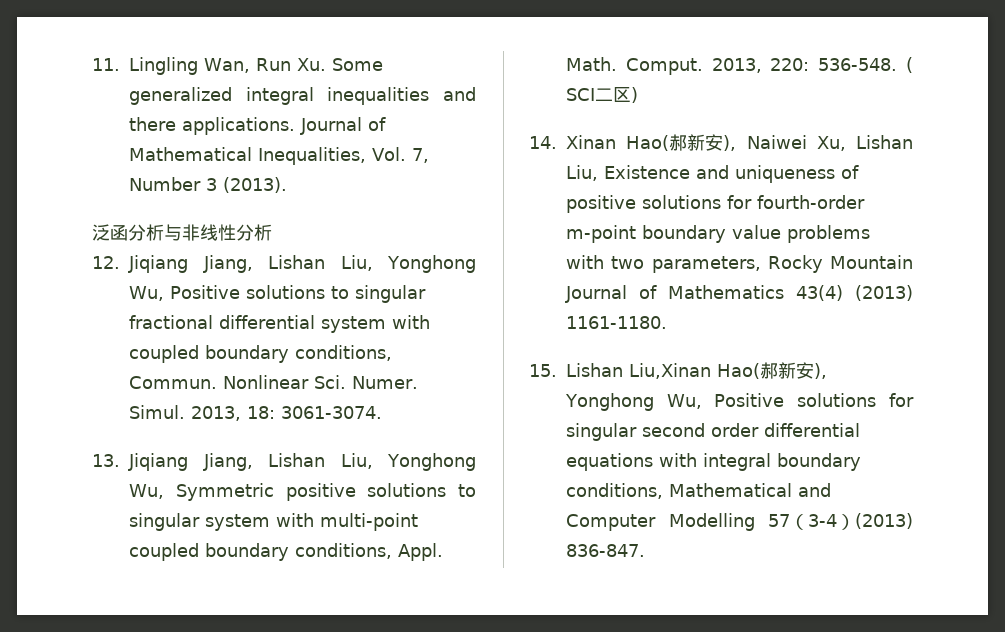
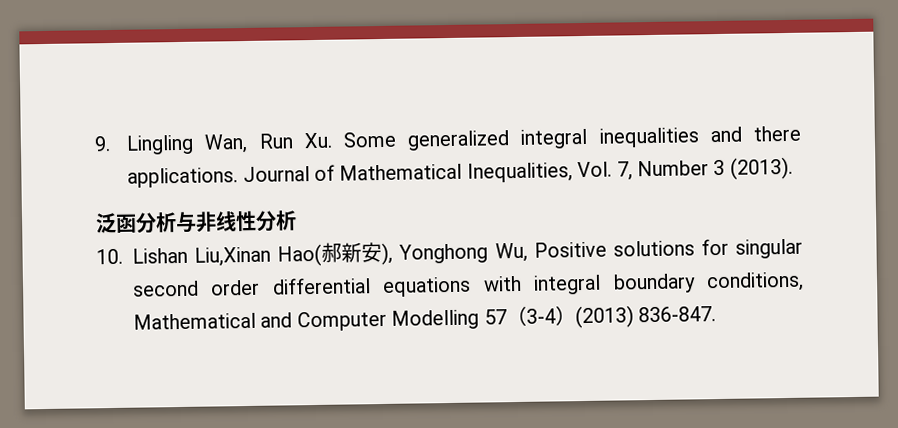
[92,58,120,71] 11. -> [94,136,111,152] 9.
[92,255,477,273] [129,285,426,303] [129,315,430,333] [129,345,392,363] [129,375,418,389] [129,405,382,421] [92,453,477,471] [129,483,476,501] [129,513,418,531] [129,543,443,561] [566,57,913,75] [566,87,638,103] [529,134,913,151] [566,165,859,183] [566,195,865,213] [566,225,870,243] [566,255,913,273] [565,285,913,303] [566,316,667,329] [529,364,557,377] 12. Jiqiang Jiang, Lishan Liu, Yonghong Wu, Positive solutions to singular fractional differential system with coupled boundary conditions, Commun. Nonlinear Sci. Numer. Simul. 2013, 18: 3061-3074. // 13. Jiqiang Jiang, Lishan Liu, Yonghong Wu, Symmetric positive solutions to singular system with multi-point coupled boundary conditions, Appl. Math. Comput. 2013, 220: 536-548. ( SCI二区) // 14. Xinan Hao(郝新安), Naiwei Xu, Lishan Liu, Existence and uniqueness of positive solutions for fourth-order m-point boundary value problems with two parameters, Rocky Mountain Journal of Mathematics 43(4) (2013) 1161-1180. // 15. -> [96,248,123,265] 10.

